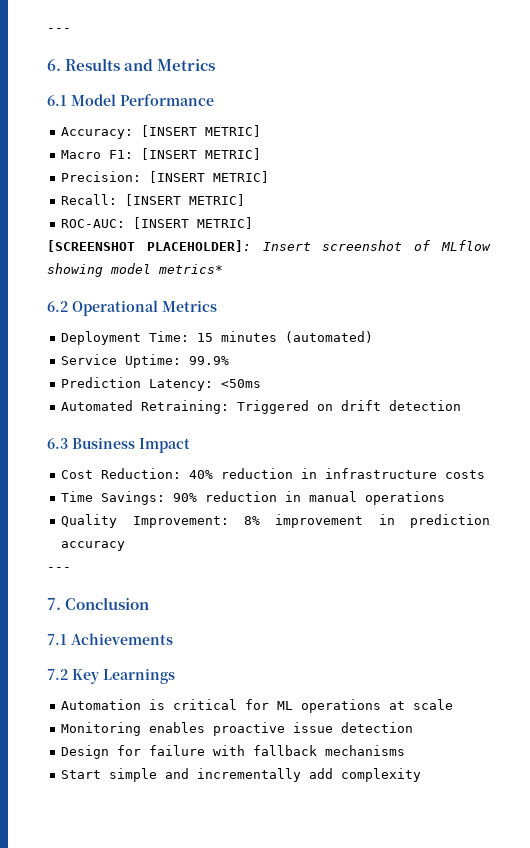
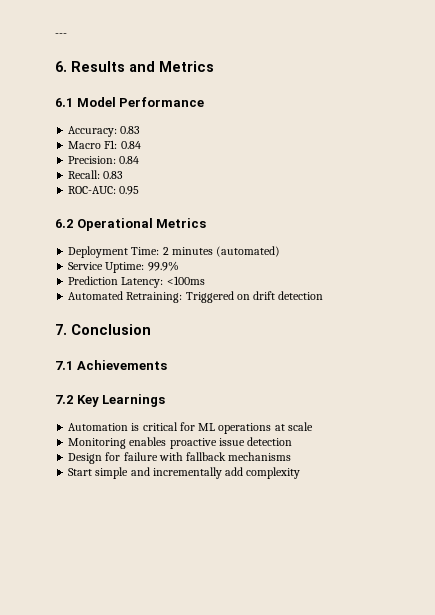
[141,125,262,137] [INSERT METRIC] -> [120,126,141,134] 0.83
[141,148,262,160] [INSERT METRIC] -> [120,141,141,149] 0.84
[149,171,270,183] [INSERT METRIC] -> [119,156,140,164] 0.84
[125,194,246,206] [INSERT METRIC] -> [103,171,124,179] 0.83
[133,217,254,229] [47,240,492,252] [47,263,223,277] [INSERT METRIC] // [SCREENSHOT PLACEHOLDER]: Insert screenshot of MLflow showing model metrics* -> [119,186,140,195] 0.95
[197,333,214,342] 15 -> [162,247,169,255] 2
[221,379,262,388] <50ms -> [166,276,205,285] <100ms
[47,437,190,453] [61,468,486,479] [61,491,446,505] [61,514,490,528] [61,541,126,551] [47,567,71,571] // 6.3 Business Impact // Cost Reduction: 40% reduction in infrastructure costs // Time Savings: 90% reduction in manual operations // Quality Improvement: 8% improvement in prediction accuracy // --- -> (324, 295) none

